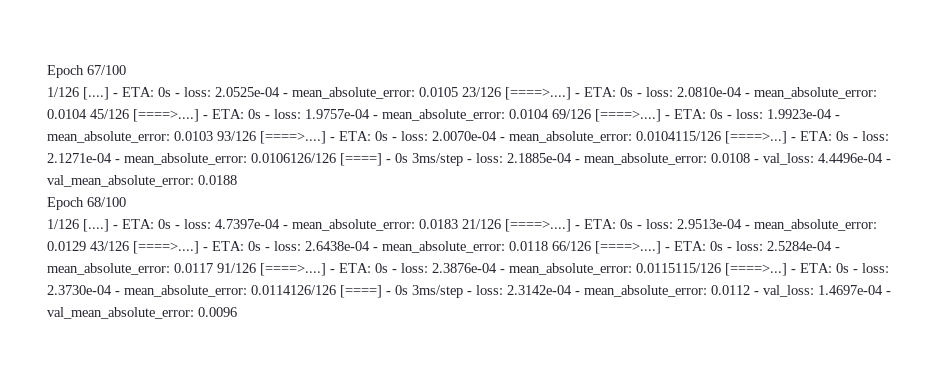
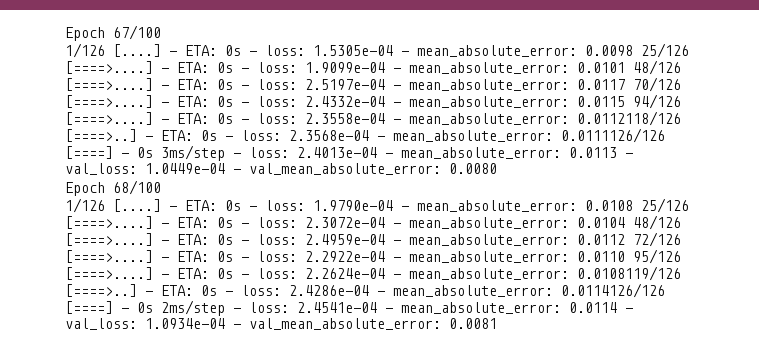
[215,87,877,100] [47,109,840,122] [47,131,889,144] [47,153,891,166] [47,175,237,187] 2.0525e-04 - mean_absolute_error: 0.0105 23/126 [====>....] - ETA: 0s - loss: 2.0810e-04 - mean_absolute_error: 0.0104 45/126 [====>....] - ETA: 0s - loss: 1.9757e-04 - mean_absolute_error: 0.0104 69/126 [====>....] - ETA: 0s - loss: 1.9923e-04 - mean_absolute_error: 0.0103 93/126 [====>....] - ETA: 0s - loss: 2.0070e-04 - mean_absolute_error: 0.0104115/126 [====>...] - ETA: 0s - loss: 2.1271e-04 - mean_absolute_error: 0.0106126/126 [====] - 0s 3ms/step - loss: 2.1885e-04 - mean_absolute_error: 0.0108 - val_loss: 4.4496e-04 - val_mean_absolute_error: 0.0188 -> [313,43,689,58] [65,60,681,75] [65,77,681,92] [65,94,681,109] [65,111,681,126] [65,128,665,143] [65,145,633,161] [65,163,497,175] 1.5305e-04 - mean_absolute_error: 0.0098 25/126 [====>....] - ETA: 0s - loss: 1.9099e-04 - mean_absolute_error: 0.0101 48/126 [====>....] - ETA: 0s - loss: 2.5197e-04 - mean_absolute_error: 0.0117 70/126 [====>....] - ETA: 0s - loss: 2.4332e-04 - mean_absolute_error: 0.0115 94/126 [====>....] - ETA: 0s - loss: 2.3558e-04 - mean_absolute_error: 0.0112118/126 [====>..] - ETA: 0s - loss: 2.3568e-04 - mean_absolute_error: 0.0111126/126 [====] - 0s 3ms/step - loss: 2.4013e-04 - mean_absolute_error: 0.0113 - val_loss: 1.0449e-04 - val_mean_absolute_error: 0.0080
[215,219,877,232] [47,241,840,254] [47,263,889,276] [47,285,112,295] 4.7397e-04 - mean_absolute_error: 0.0183 21/126 [====>....] - ETA: 0s - loss: 2.9513e-04 - mean_absolute_error: 0.0129 43/126 [====>....] - ETA: 0s - loss: 2.6438e-04 - mean_absolute_error: 0.0118 66/126 [====>....] - ETA: 0s - loss: 2.5284e-04 - mean_absolute_error: 0.0117 91/126 [====>....] - ETA: 0s - loss: 2.3876e-04 - mean_absolute_error: 0.0115115/126 [====>...] - ETA: 0s - loss: 2.3730e-04 -> [313,198,689,213] [65,215,681,230] [65,232,681,247] [65,249,681,264] [65,266,681,281] [65,284,369,297] 1.9790e-04 - mean_absolute_error: 0.0108 25/126 [====>....] - ETA: 0s - loss: 2.3072e-04 - mean_absolute_error: 0.0104 48/126 [====>....] - ETA: 0s - loss: 2.4959e-04 - mean_absolute_error: 0.0112 72/126 [====>....] - ETA: 0s - loss: 2.2922e-04 - mean_absolute_error: 0.0110 95/126 [====>....] - ETA: 0s - loss: 2.2624e-04 - mean_absolute_error: 0.0108119/126 [====>..] - ETA: 0s - loss: 2.4286e-04
[412,285,891,298] [47,307,237,319] 3ms/step - loss: 2.3142e-04 - mean_absolute_error: 0.0112 - val_loss: 1.4697e-04 - val_mean_absolute_error: 0.0096 -> [161,300,633,316] [65,318,497,330] 2ms/step - loss: 2.4541e-04 - mean_absolute_error: 0.0114 - val_loss: 1.0934e-04 - val_mean_absolute_error: 0.0081

